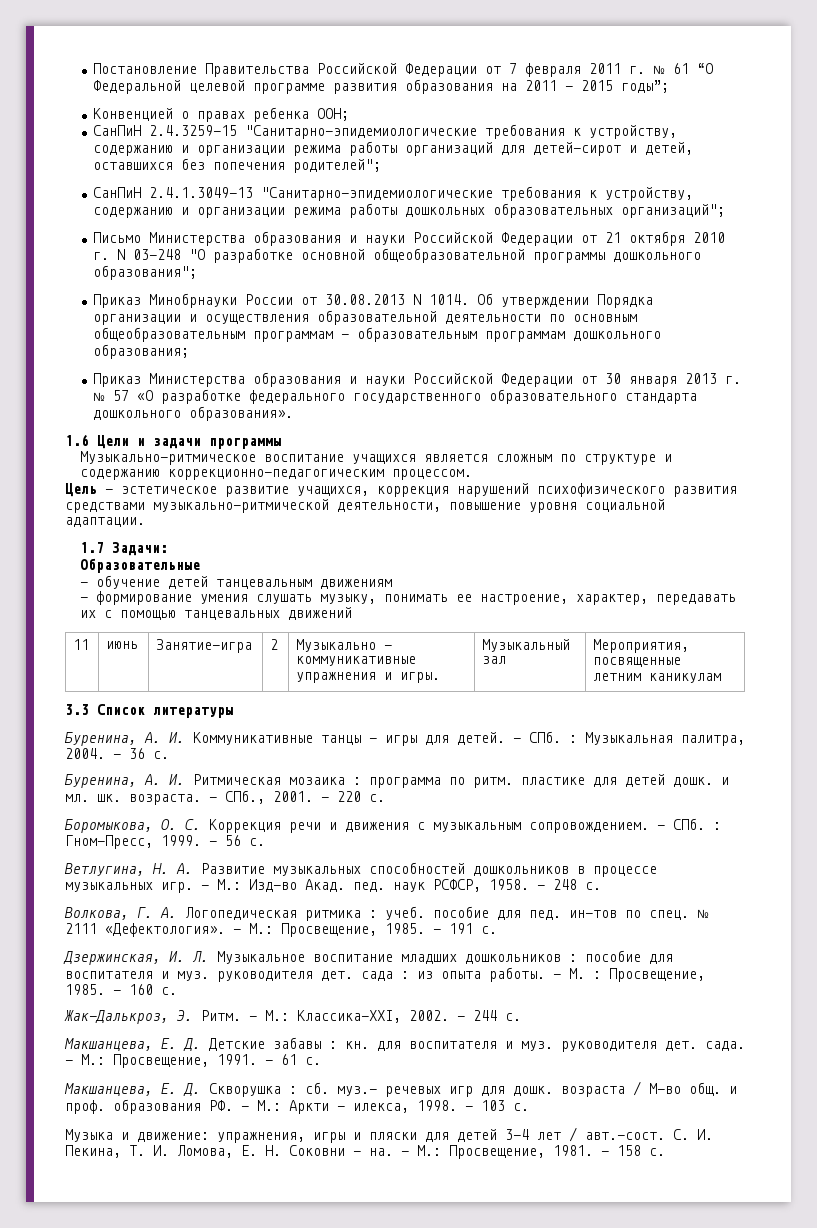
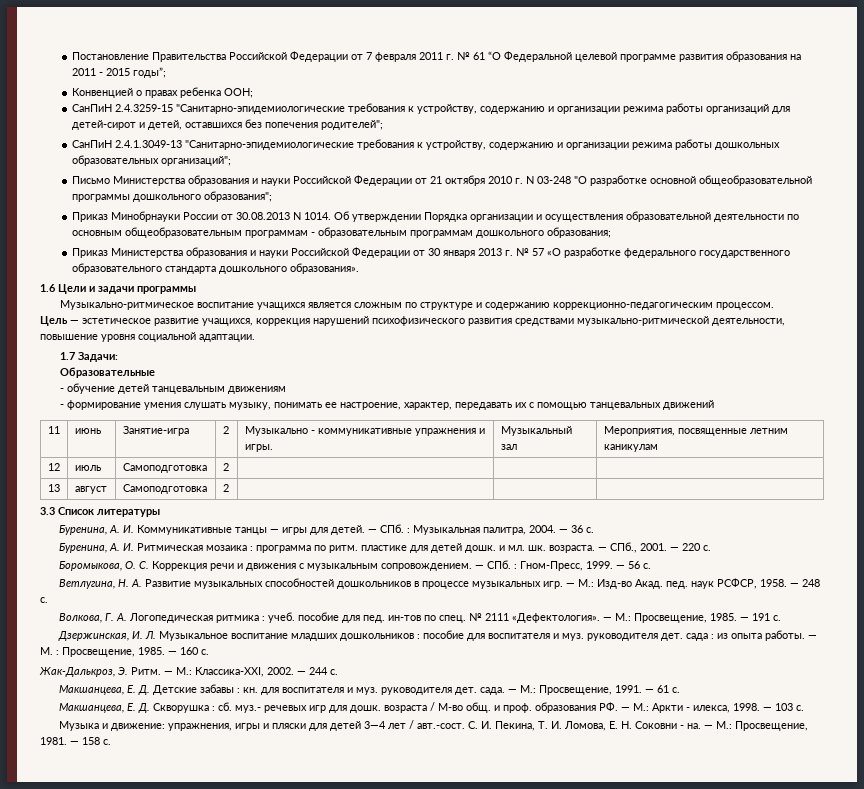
(722, 678) none -> [47,463,60,471] [74,465,101,471] [122,463,207,473] [222,463,229,471] [47,484,60,492] [74,486,107,494] [122,484,207,494] [222,484,229,492] // 12 | июль | Самоподготовка | 2 | | | // 13 | август | Самоподготовка | 2 | | |

